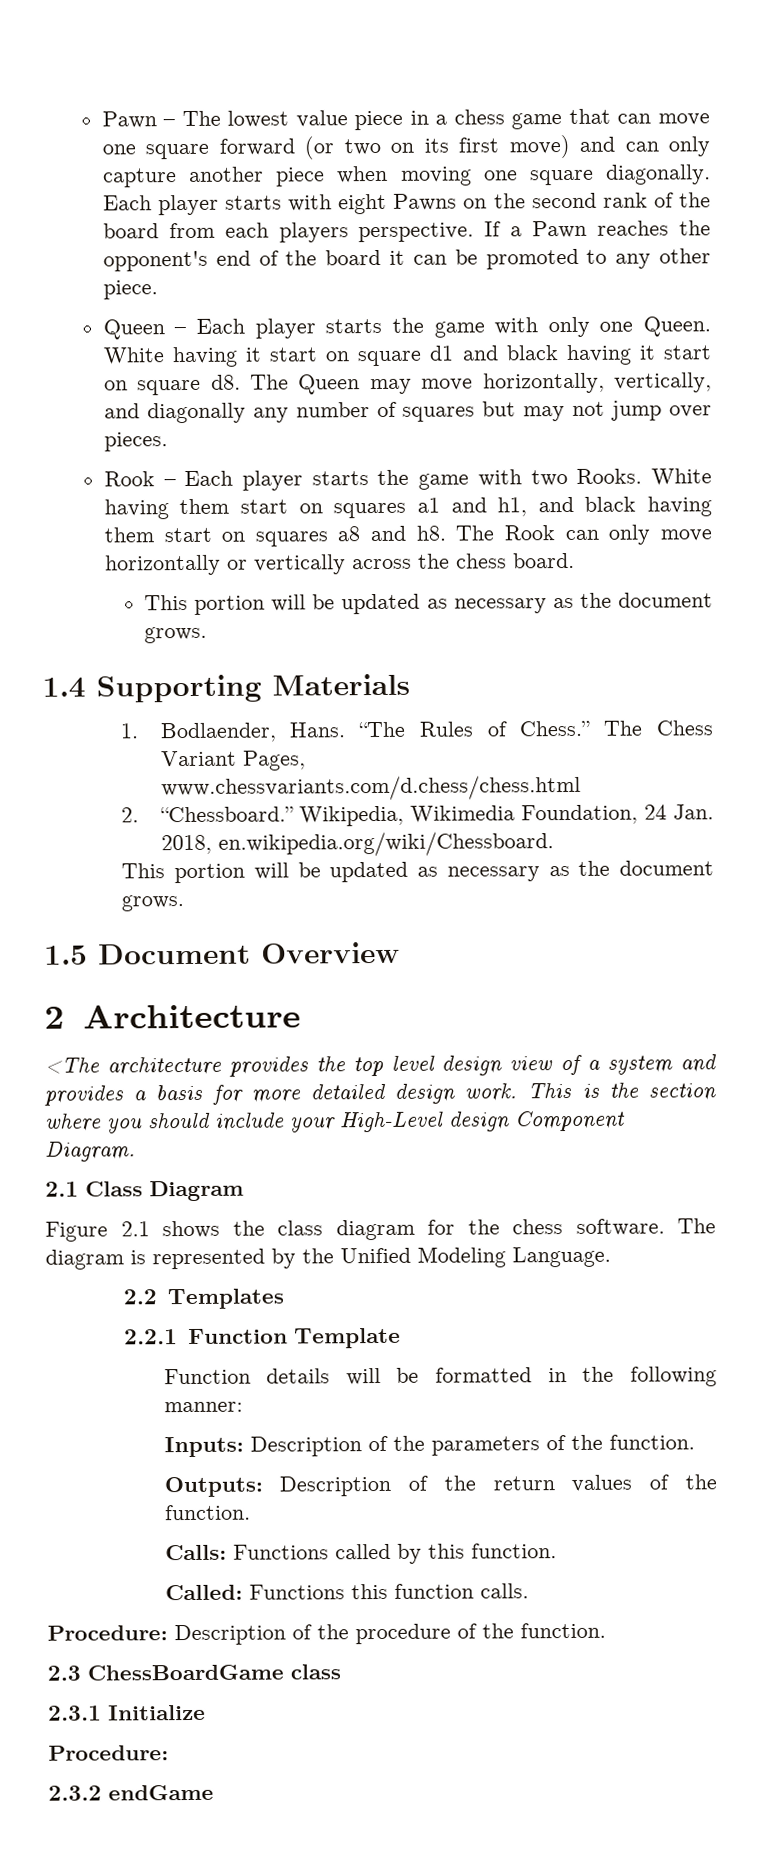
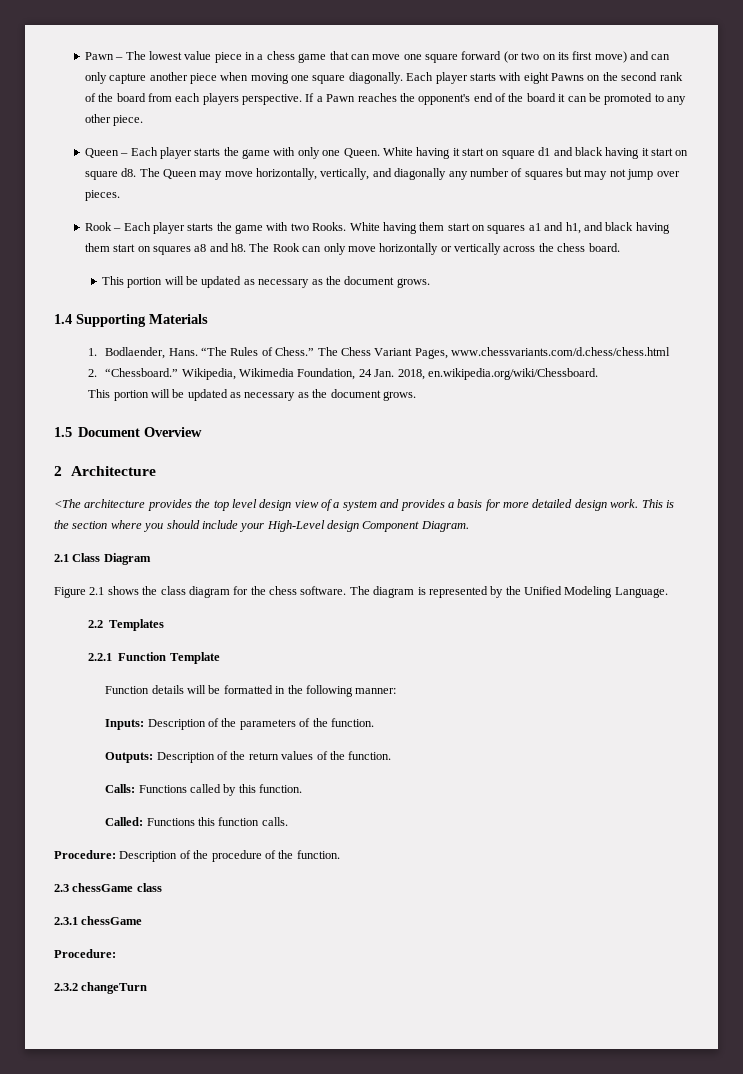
[87,1664,284,1681] ChessBoardGame -> [72,883,134,892] chessGame
[108,1704,206,1721] Initialize -> [81,916,143,925] chessGame
[108,1784,214,1801] endGame -> [81,982,148,994] changeTurn

